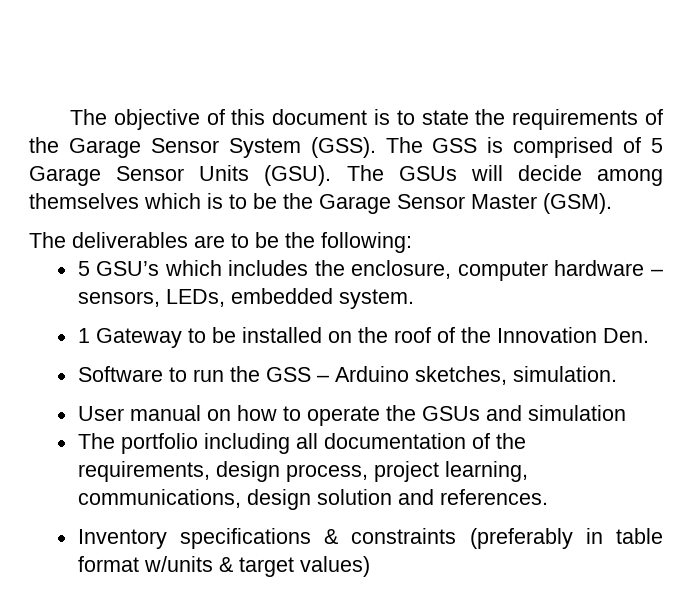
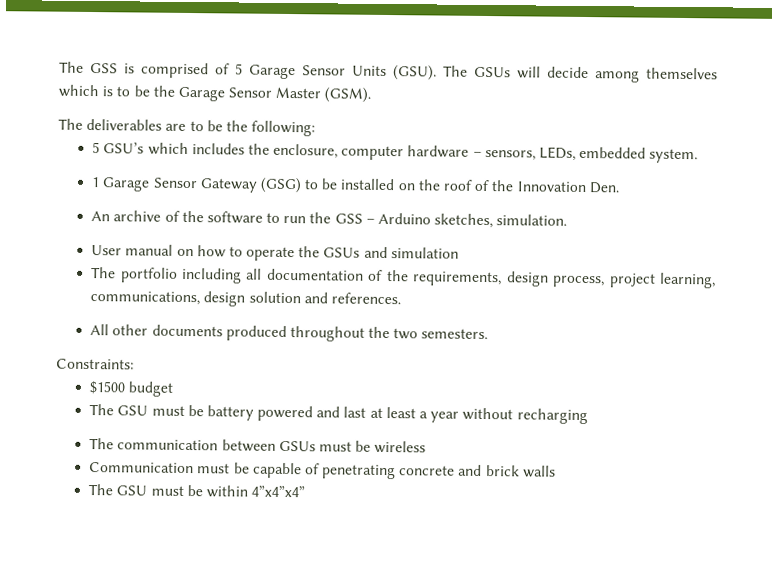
[70,109,663,130] [29,137,423,158] The objective of this document is to state the requirements of the Garage Sensor System (GSS). The -> [59,61,84,73] The
[95,328,182,348] Gateway -> [102,177,302,194] Garage Sensor Gateway (GSG)
[77,366,163,382] Software -> [91,210,263,224] An archive of the software
[77,528,663,549] [77,556,370,577] Inventory specifications & constraints (preferably in table format w/units & target values) -> [90,324,489,342] [56,358,134,370] [89,381,174,397] [89,404,588,425] [89,438,427,454] [89,462,556,480] [88,484,306,498] All other documents produced throughout the two semesters. // Constraints: // $1500 budget // The GSU must be battery powered and last at least a year without recharging // The communication between GSUs must be wireless // Communication must be capable of penetrating concrete and brick walls // The GSU must be within 4”x4”x4”

